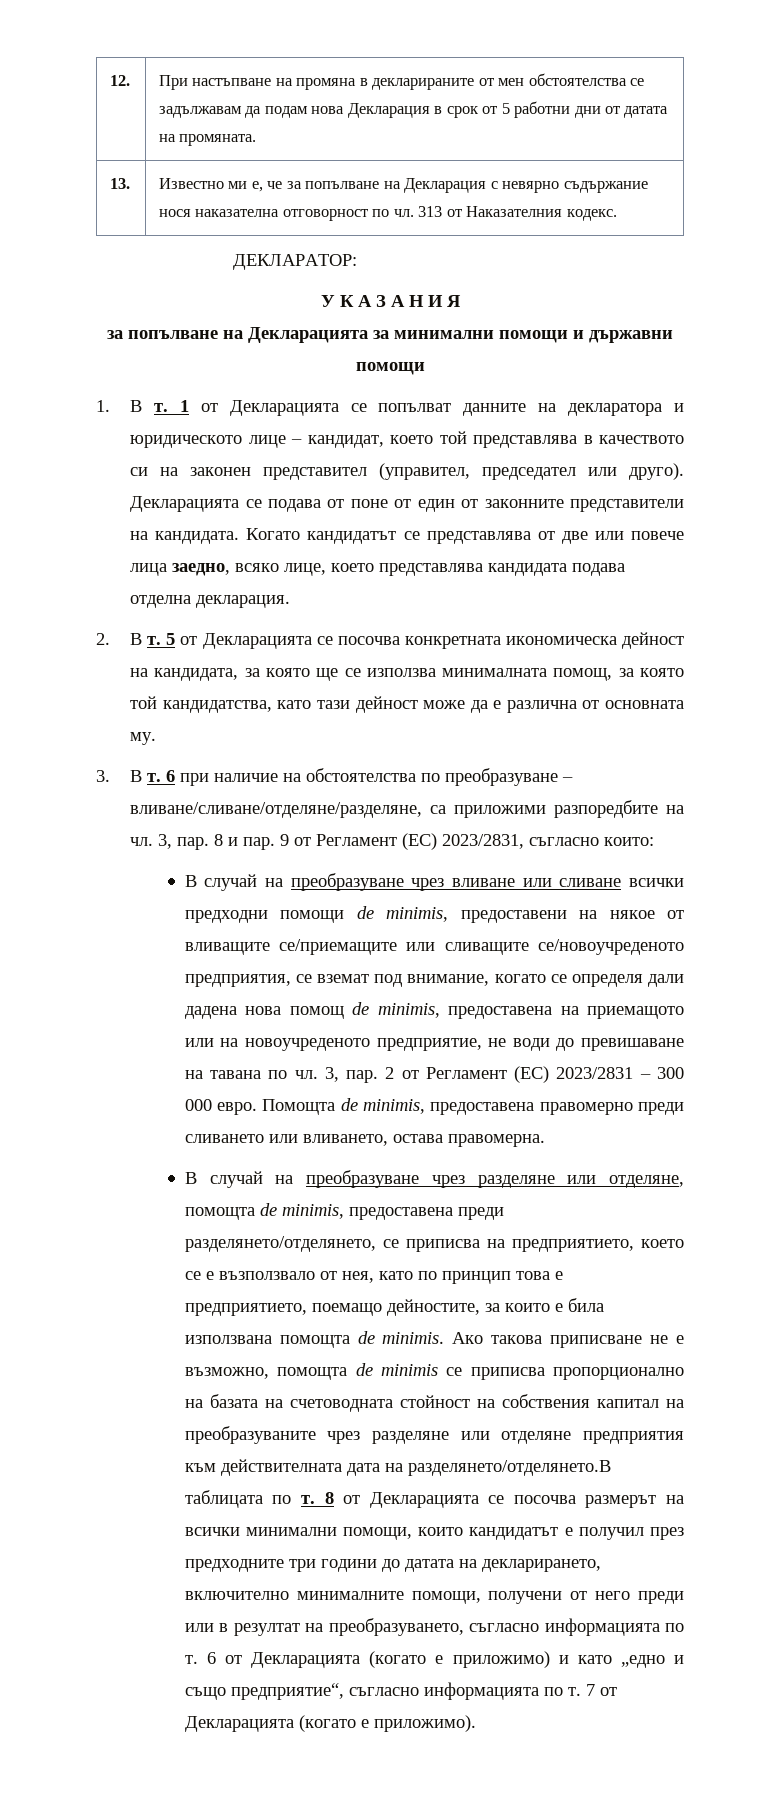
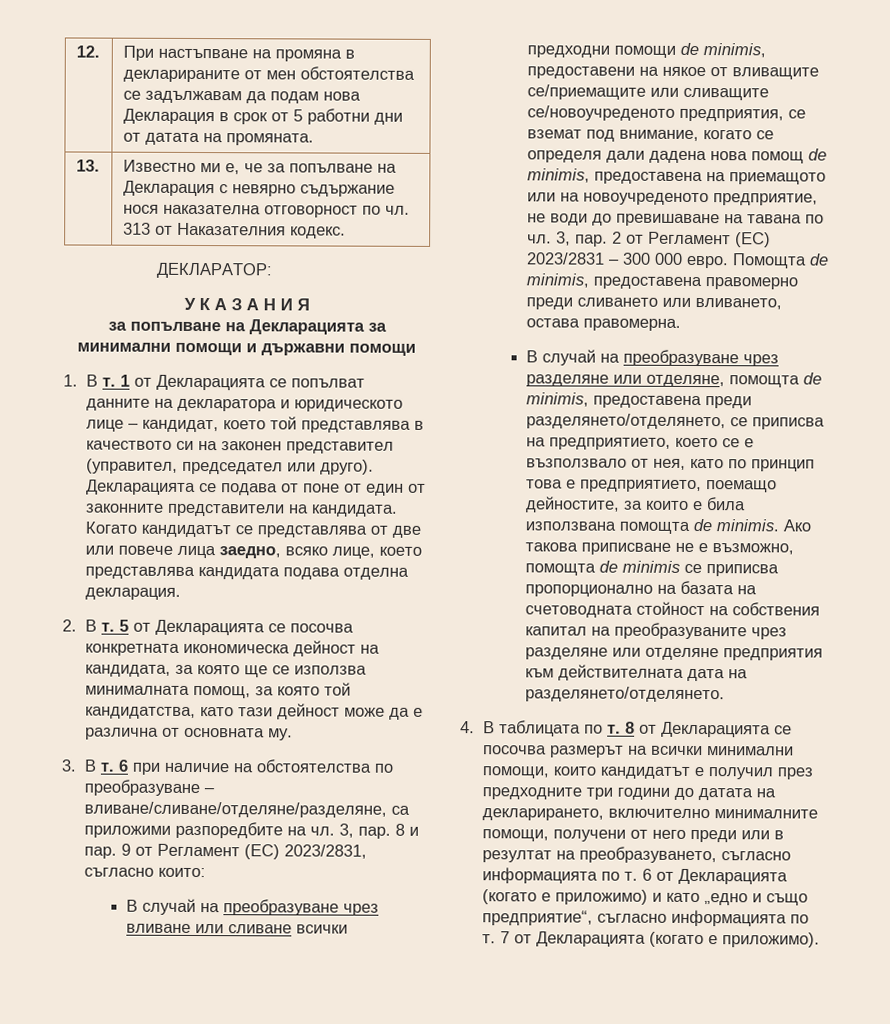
[407,1460,611,1476] разделянето/отделянето.В -> [524,686,725,703] [460,721,496,734] разделянето/отделянето. // 4. В

